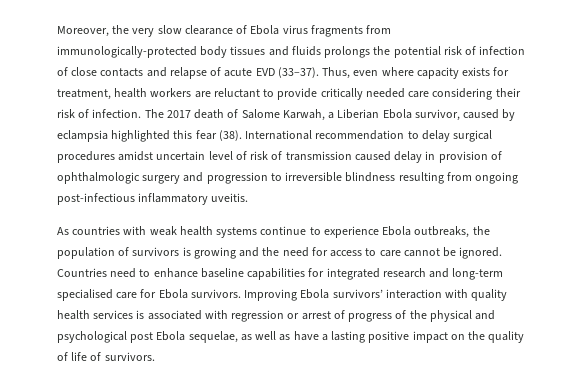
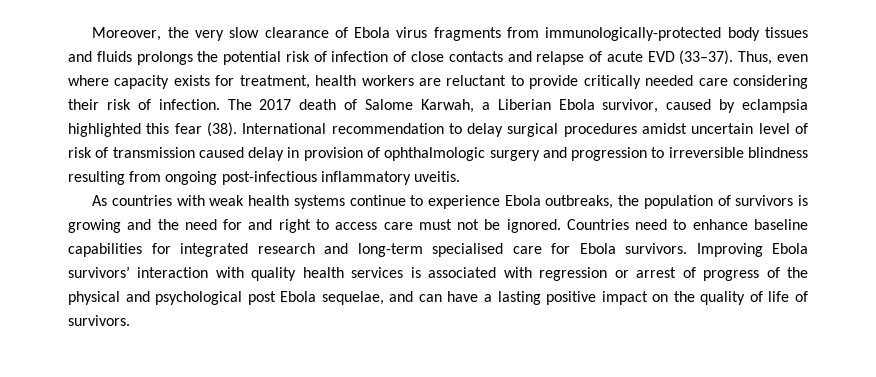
[330,248,440,257] access to care cannot -> [248,219,480,233] and right to access care must not
[240,331,291,341] as well as -> [389,291,442,302] and can

